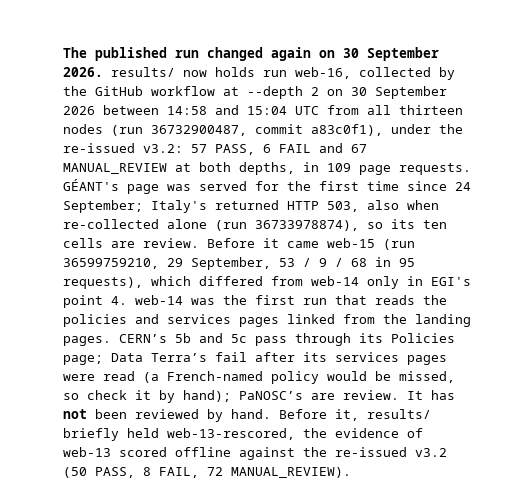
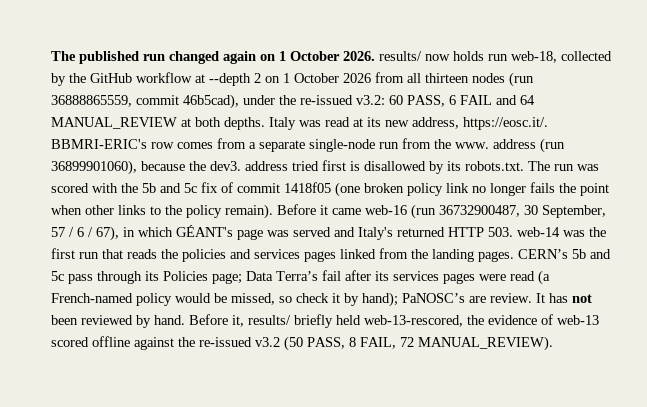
[342,47,439,61] 30 September -> [278,51,340,61] 1 October
[294,67,351,79] web-16, -> [510,51,557,63] web-18,
[350,86,447,99] [62,105,319,115] 30 September 2026 between 14:58 and 15:04 UTC -> [282,73,371,83] 1 October 2026
[150,124,383,136] 36732900487, commit a83c0f1), -> [50,94,239,109] 36888865559, commit 46b5cad),
[190,144,207,153] 57 -> [388,95,403,105] 60
[350,144,367,153] 67 -> [519,95,535,105] 64
[238,162,471,175] [62,179,471,194] [62,200,439,213] [62,219,447,231] [62,238,415,250] [62,257,415,270] [62,276,471,289] [62,295,127,308] depths, in 109 page requests. GÉANT's page was served for the first time since 24 September; Italy's returned HTTP 503, also when re-collected alone (run 36733978874), so its ten cells are review. Before it came web-15 (run 36599759210, 29 September, 53 / 9 / 68 in 95 requests), which differed from web-14 only in EGI's point 4. -> [223,117,548,130] [50,138,565,153] [50,160,599,175] [50,182,609,197] [50,204,606,219] [50,225,513,241] depths. Italy was read at its new address, https://eosc.it/. BBMRI-ERIC's row comes from a separate single-node run from the www. address (run 36899901060), because the dev3. address tried first is disallowed by its robots.txt. The run was scored with the 5b and 5c fix of commit 1418f05 (one broken policy link no longer fails the point when other links to the policy remain). Before it came web-16 (run 36732900487, 30 September, 57 / 6 / 67), in which GÉANT's page was served and Italy's returned HTTP 503.

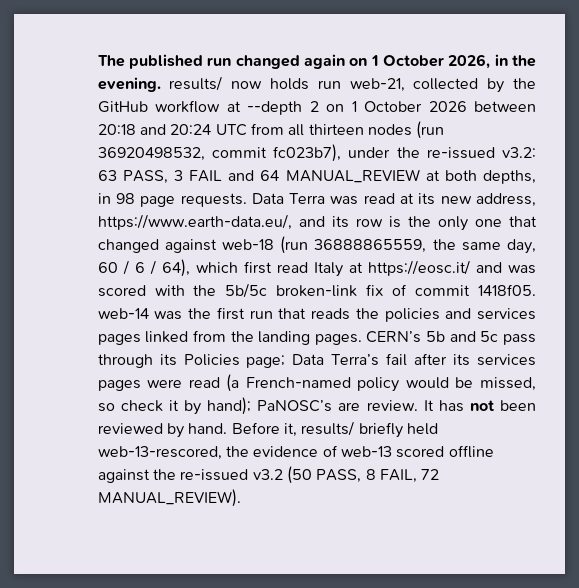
[342,51,375,61] 2026. -> [448,54,536,69] [97,77,161,92] 2026, in the evening.
[510,51,557,63] web-18, -> [349,78,405,92] web-21,
(371, 78) none -> [474,101,537,112] [97,124,247,136] between 20:18 and 20:24 UTC
[50,94,239,109] 36888865559, commit 46b5cad), -> [97,144,342,162] 36920498532, commit fc023b7),
[388,95,456,107] 60 PASS, 6 -> [97,170,183,184] 63 PASS, 3
[223,117,296,130] depths. Italy -> [482,170,536,184] [97,193,326,207] depths, in 98 page requests. Data Terra
[462,117,548,130] [50,138,565,153] [50,160,599,175] [50,182,609,197] [50,204,606,219] [50,225,513,241] https://eosc.it/. BBMRI-ERIC's row comes from a separate single-node run from the www. address (run 36899901060), because the dev3. address tried first is disallowed by its robots.txt. The run was scored with the 5b and 5c fix of commit 1418f05 (one broken policy link no longer fails the point when other links to the policy remain). Before it came web-16 (run 36732900487, 30 September, 57 / 6 / 67), in which GÉANT's page was served and Italy's returned HTTP 503. -> [97,214,538,231] [97,236,536,254] [97,259,537,277] [97,283,536,298] https://www.earth-data.eu/, and its row is the only one that changed against web-18 (run 36888865559, the same day, 60 / 6 / 64), which first read Italy at https://eosc.it/ and was scored with the 5b/5c broken-link fix of commit 1418f05.

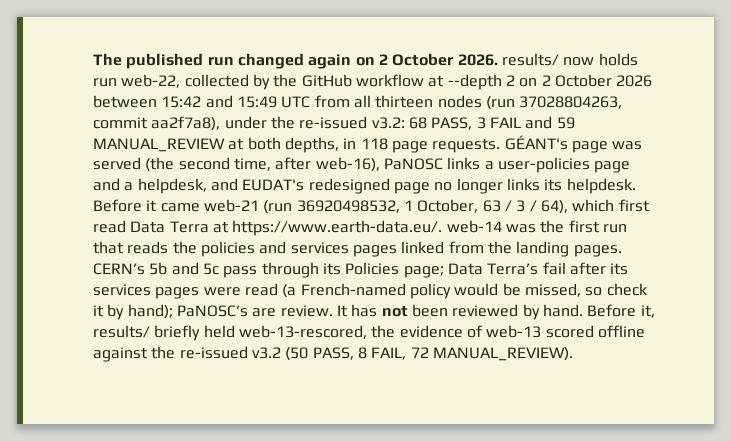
[370,54,536,69] [97,77,161,92] 1 October 2026, in the evening. -> [379,53,498,66] 2 October 2026.
[349,78,405,92] web-21, -> [121,74,181,88] web-22,
[351,101,357,112] 1 -> [541,75,551,86] 2
[97,124,212,135] 20:18 and 20:24 -> [161,95,278,108] 15:42 and 15:49
[97,144,342,162] 36920498532, commit fc023b7), -> [519,96,623,109] [93,116,221,131] 37028804263, commit aa2f7a8),
[97,170,117,181] 63 -> [409,117,428,129] 68
[260,170,280,181] 64 -> [556,117,575,129] 59
[115,193,135,204] 98 -> [360,138,388,150] 118
[251,193,536,207] [97,214,538,231] [97,236,536,254] [97,260,145,275] Data Terra was read at its new address, https://www.earth-data.eu/, and its row is the only one that changed against web-18 (run 36888865559, the same day, 60 / 6 -> [504,135,643,153] [93,157,631,173] [93,178,636,194] [93,199,526,214] GÉANT's page was served (the second time, after web-16), PaNOSC links a user-policies page and a helpdesk, and EUDAT's redesigned page no longer links its helpdesk. Before it came web-21 (run 36920498532, 1 October, 63 / 3
[313,260,537,277] [97,283,536,298] Italy at https://eosc.it/ and was scored with the 5b/5c broken-link fix of commit 1418f05. -> [130,220,443,236] Data Terra at https://www.earth-data.eu/.

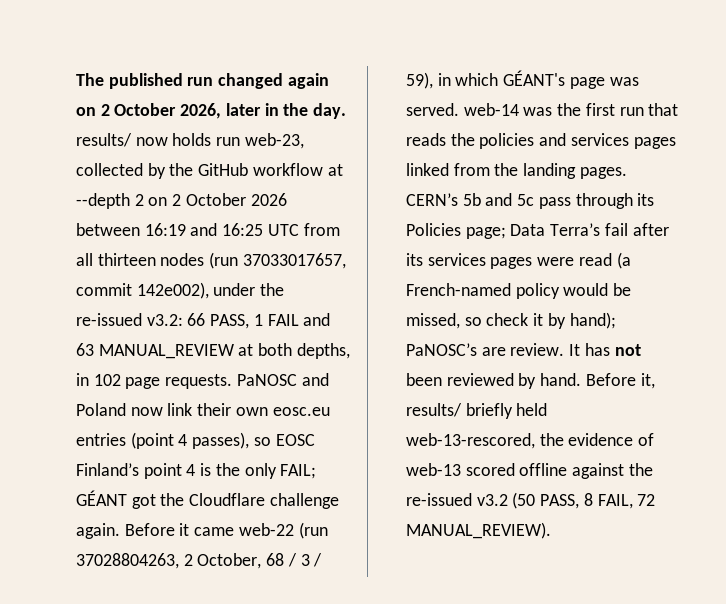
[457,54,498,66] 2026. -> [180,103,346,119] 2026, later in the day.
[121,74,181,88] web-22, -> [244,133,304,149] web-23,
[161,95,278,108] 15:42 and 15:49 -> [144,223,264,236] 16:19 and 16:25
[519,96,623,109] [93,116,221,131] 37028804263, commit aa2f7a8), -> [242,253,346,269] [75,282,209,299] 37033017657, commit 142e002),
[409,117,486,130] 68 PASS, 3 -> [187,313,263,329] 66 PASS, 1
[556,117,575,129] 59 -> [75,343,94,356] 63
[360,138,388,150] 118 -> [93,374,121,386] 102
[504,135,643,153] [93,157,631,173] [93,178,636,194] [93,199,650,214] [93,220,443,236] GÉANT's page was served (the second time, after web-16), PaNOSC links a user-policies page and a helpdesk, and EUDAT's redesigned page no longer links its helpdesk. Before it came web-21 (run 36920498532, 1 October, 63 / 3 / 64), which first read Data Terra at https://www.earth-data.eu/. -> [236,373,329,386] [75,403,330,416] [75,432,315,449] [75,463,317,479] [75,490,339,509] [75,522,328,539] [75,553,323,569] [405,70,639,89] [405,103,459,116] PaNOSC and Poland now link their own eosc.eu entries (point 4 passes), so EOSC Finland’s point 4 is the only FAIL; GÉANT got the Cloudflare challenge again. Before it came web-22 (run 37028804263, 2 October, 68 / 3 / 59), in which GÉANT's page was served.

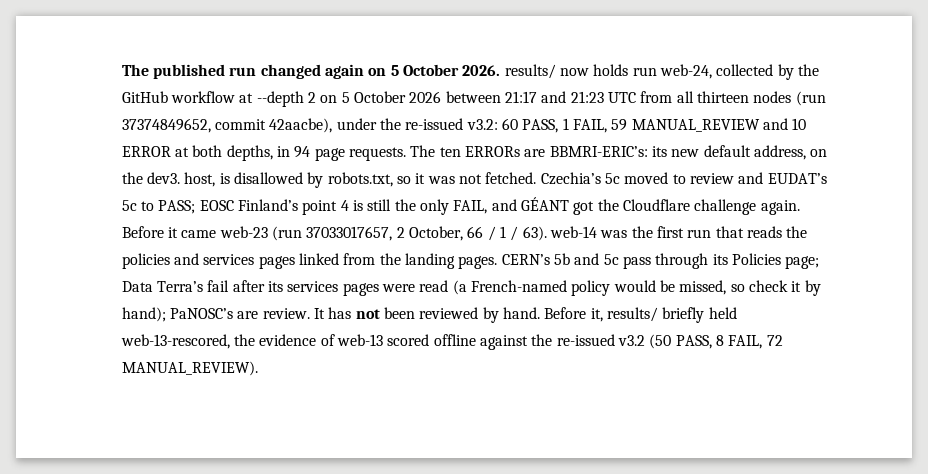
[100,103,346,119] 2 October 2026, later in the day. -> [390,64,501,76] 5 October 2026.
[244,133,304,149] web-23, -> [659,64,712,79] web-24,
[172,194,182,206] 2 -> [341,92,350,103] 5
[144,223,264,236] 16:19 and 16:25 -> [505,91,604,103] 21:17 and 21:23
[242,253,346,269] [75,282,209,299] 37033017657, commit 142e002), -> [121,118,333,133] 37374849652, commit 42aacbe),
[187,313,206,326] 66 -> [502,118,519,130] 60
[267,313,331,326] [75,343,234,359] FAIL and 63 MANUAL_REVIEW -> [573,118,807,133] [121,146,171,157] FAIL, 59 MANUAL_REVIEW and 10 ERROR
[93,374,121,386] 102 -> [294,146,311,158] 94
[236,373,329,386] [75,403,330,416] [75,432,271,449] PaNOSC and Poland now link their own eosc.eu entries (point 4 passes), so -> [410,145,828,160] [121,172,827,188] [121,200,196,214] The ten ERRORs are BBMRI-ERIC’s: its new default address, on the dev3. host, is disallowed by robots.txt, so it was not fetched. Czechia’s 5c moved to review and EUDAT’s 5c to PASS;
(212, 469) none -> [367,199,392,211] still
[280,464,317,479] FAIL; -> [453,199,517,214] FAIL, and
[238,522,328,539] [75,553,323,569] [405,70,639,89] [405,103,459,116] web-22 (run 37028804263, 2 October, 68 / 3 / 59), in which GÉANT's page was served. -> [219,226,547,241] web-23 (run 37033017657, 2 October, 66 / 1 / 63).

